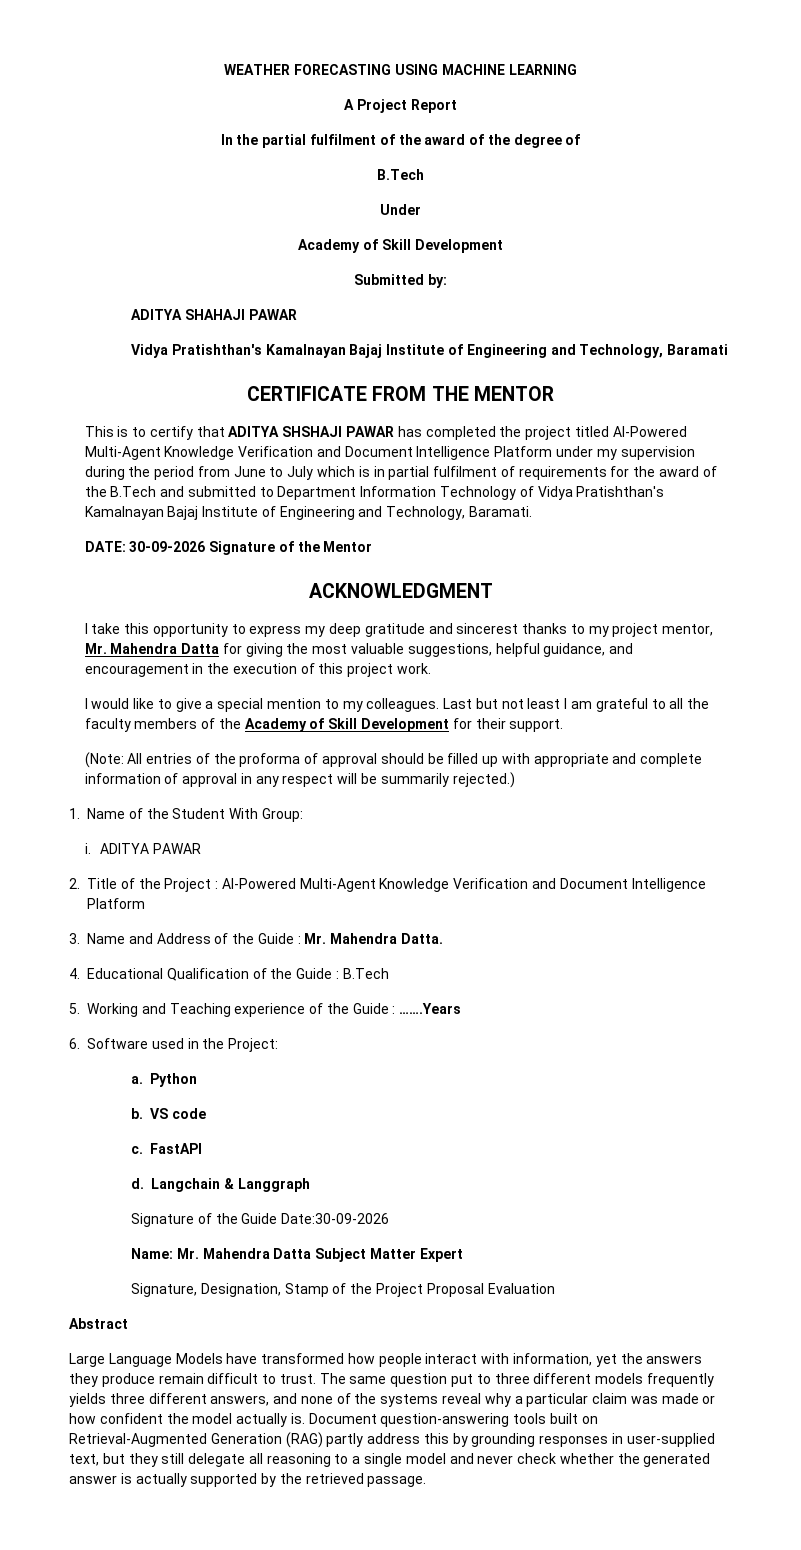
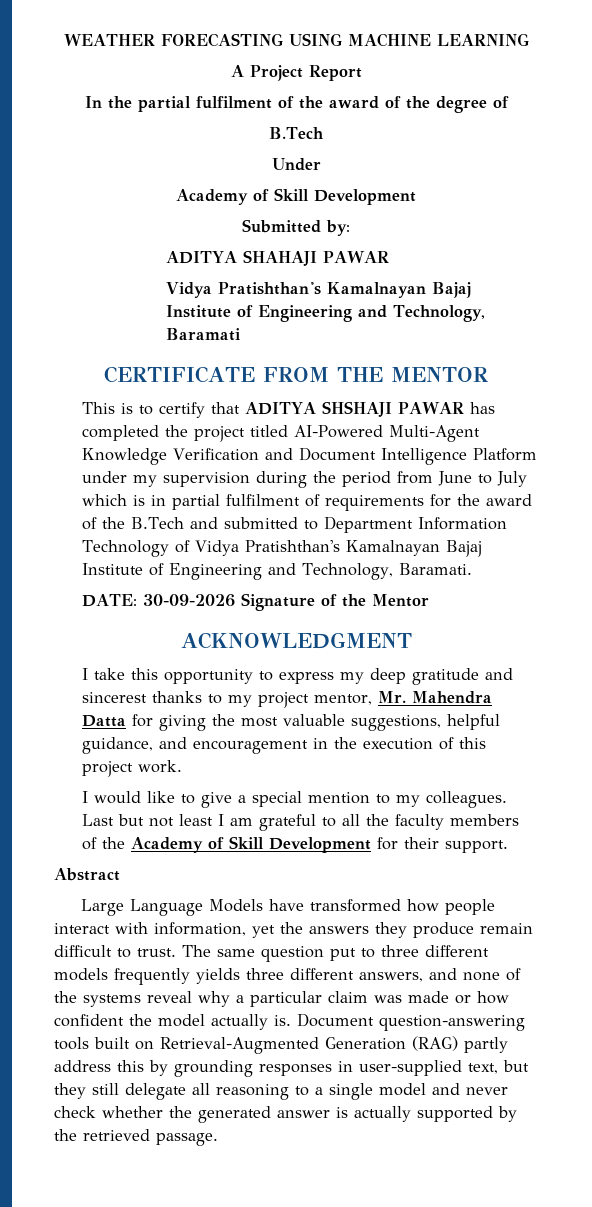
[84,752,703,768] [84,772,515,788] [69,808,303,822] [84,843,201,854] [69,878,706,892] [87,898,145,909] [69,933,444,944] [69,968,389,981] [69,1003,462,1017] [69,1038,279,1052] [131,1073,198,1087] [131,1108,206,1119] [131,1143,203,1154] [131,1178,310,1192] [131,1213,390,1227] [131,1248,463,1262] [131,1283,555,1297] // (Note: All entries of the proforma of approval should be filled up with appropriate and complete information of approval in any respect will be summarily rejected.) // 1. Name of the Student With Group: // i. ADITYA PAWAR // 2. Title of the Project : AI-Powered Multi-Agent Knowledge Verification and Document Intelligence Platform // 3. Name and Address of the Guide : Mr. Mahendra Datta. // 4. Educational Qualification of the Guide : B.Tech // 5. Working and Teaching experience of the Guide : …….Years // 6. Software used in the Project: // a. Python // b. VS code // c. FastAPI // d. Langchain & Langgraph // Signature of the Guide Date:30-09-2026 // Name: Mr. Mahendra Datta Subject Matter Expert // Signature, Designation, Stamp of the Project Proposal Evaluation -> (509, 846) none

